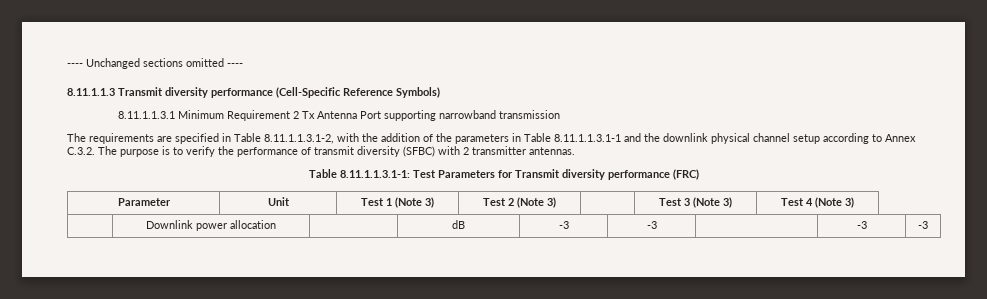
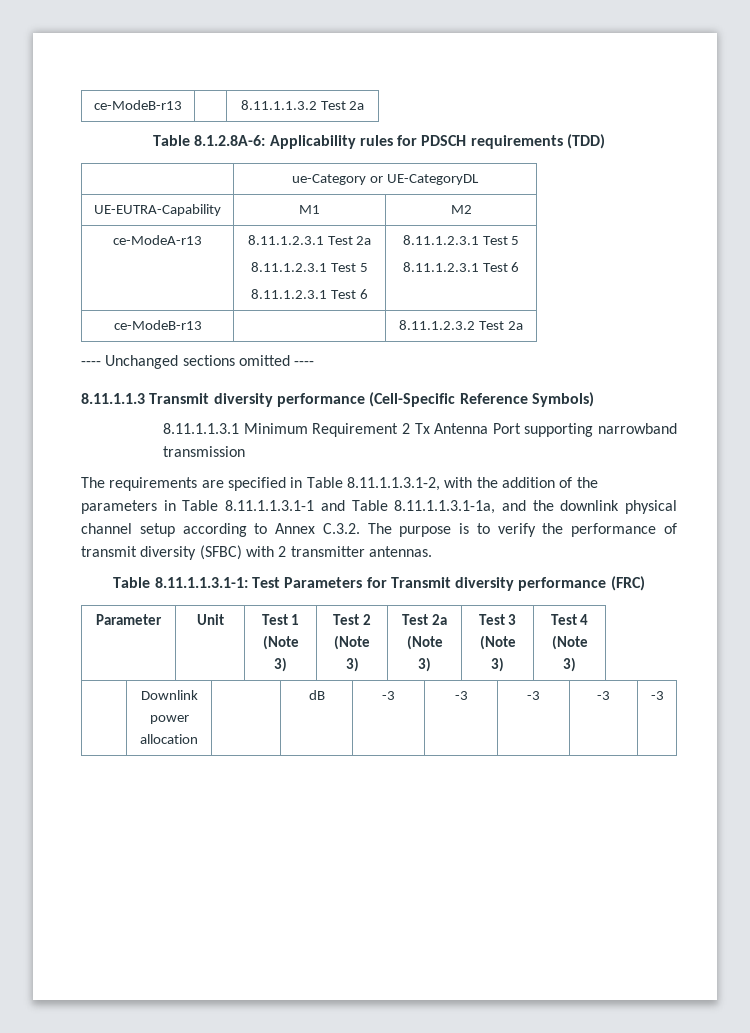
(67, 65) none -> [94,100,182,110] [240,100,365,110] [152,134,606,149] [292,174,479,185] [94,204,221,216] [299,205,320,214] [450,205,472,214] [113,235,202,245] [247,235,372,245] [251,262,368,272] [251,289,368,299] [402,235,520,245] [402,262,520,272] [113,320,202,330] [399,320,523,330] ce-ModeB-r13 | | 8.11.1.1.3.2 Test 2a // Table 8.1.2.8A-6: Applicability rules for PDSCH requirements (TDD) // | ue-Category or UE-CategoryDL // UE-EUTRA-Capability | M1 | M2 // ce-ModeA-r13 | 8.11.1.2.3.1 Test 2a // 8.11.1.2.3.1 Test 5 // 8.11.1.2.3.1 Test 6 | 8.11.1.2.3.1 Test 5 // 8.11.1.2.3.1 Test 6 // ce-ModeB-r13 | | 8.11.1.2.3.2 Test 2a //
(641, 137) none -> [351,500,526,514] Table 8.11.1.1.3.1-1a, and
(556, 202) none -> [402,614,447,625] [406,635,443,650] [418,657,431,672] Test 2a (Note 3)
(657, 225) none -> [527,691,540,700] -3

